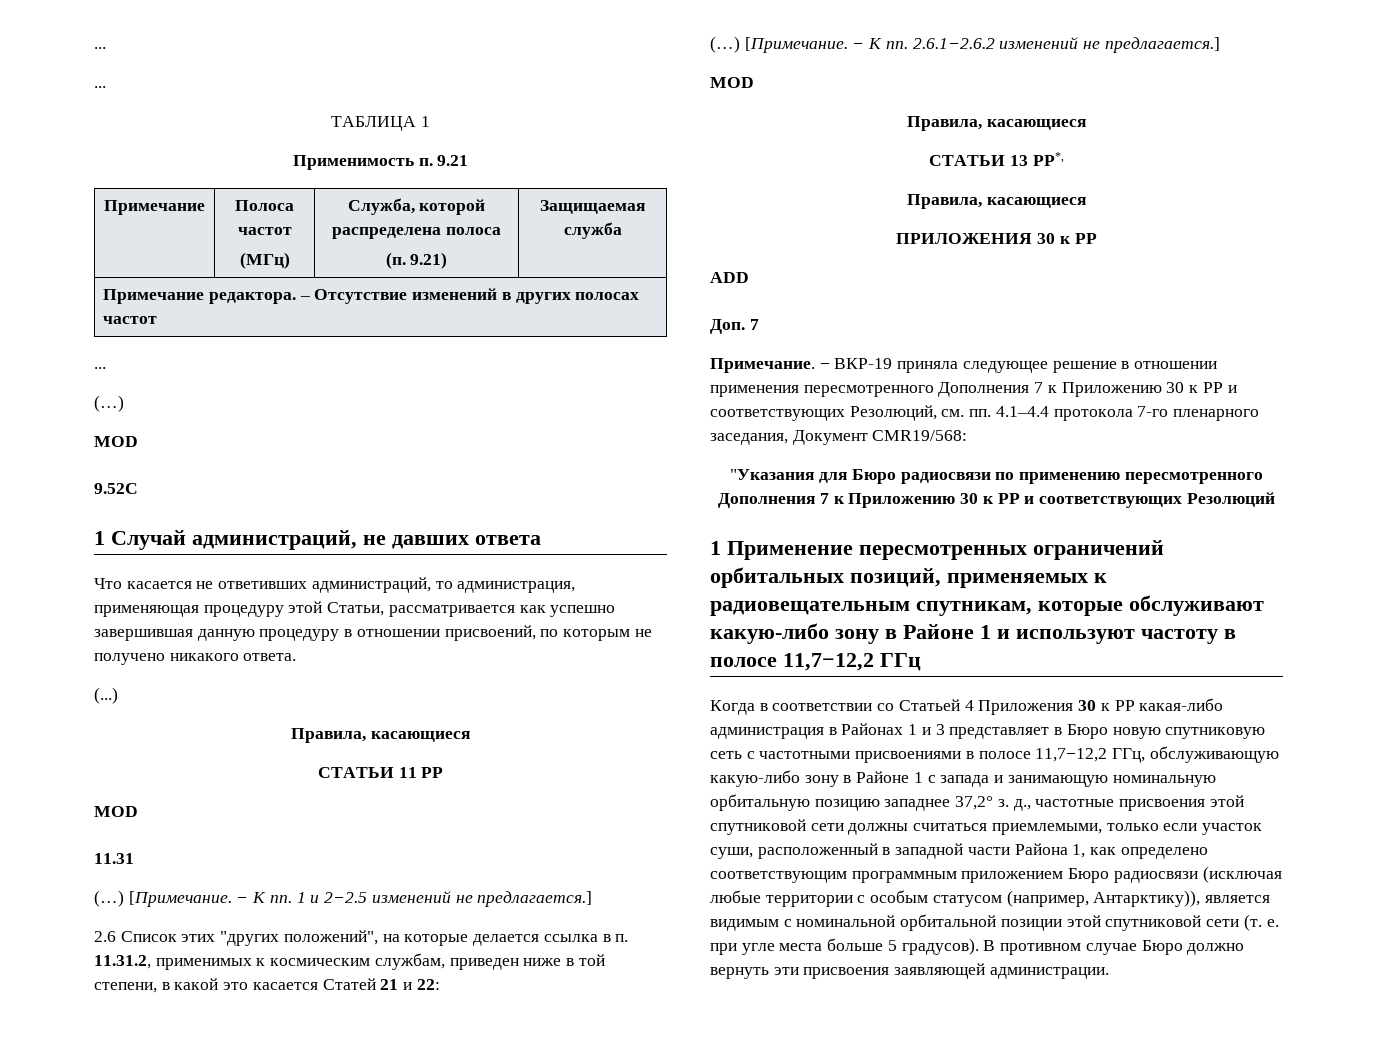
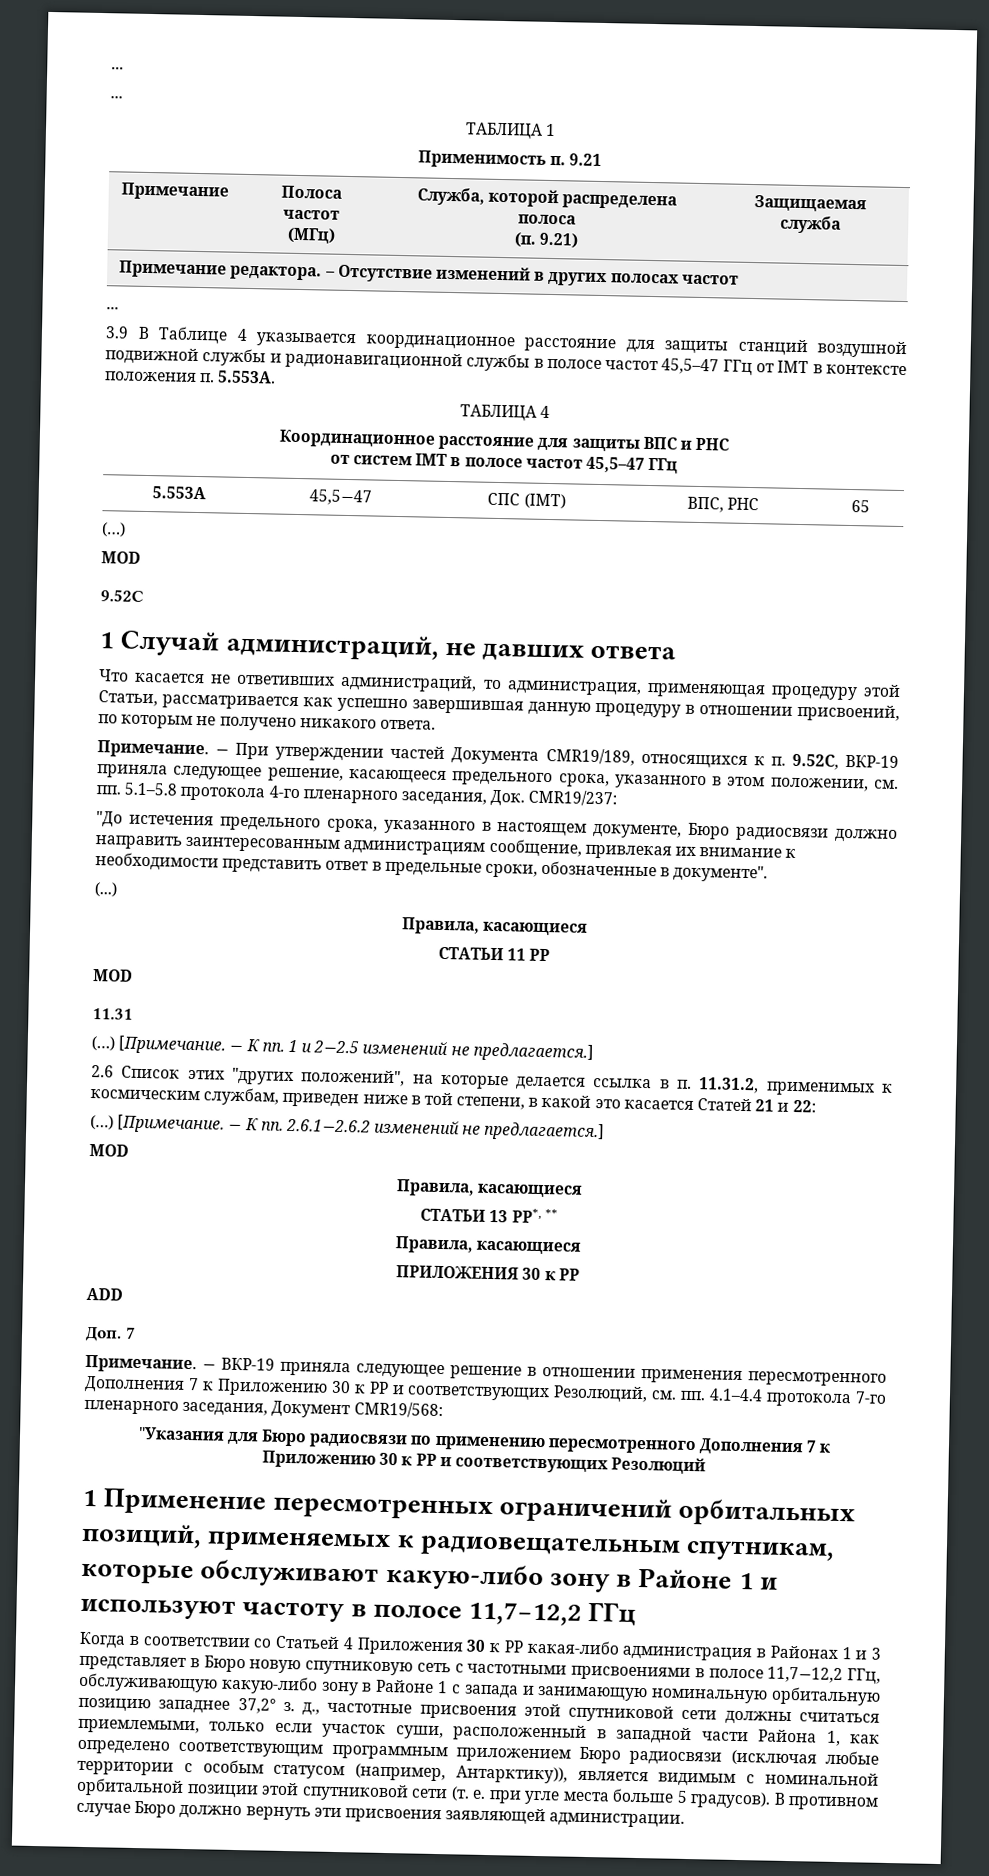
(106, 368) none -> [105,326,907,359] [105,347,907,377] [105,370,277,384] [459,404,551,422] [278,429,730,452] [329,453,679,474] [152,486,206,500] [308,489,372,506] [487,492,566,509] [686,496,760,513] [851,500,870,513] // 3.9 В Таблице 4 указывается координационное расстояние для защиты станций воздушной подвижной службы и радионавигационной службы в полосе частот 45,5–47 ГГц от IMT в контексте положения п. 5.553A. // ТАБЛИЦА 4 // Координационное расстояние для защиты ВПС и РНС // от систем IMT в полосе частот 45,5–47 ГГц // 5.553A | 45,5−47 | СПС (IMT) | ВПС, РНС | 65
(297, 657) none -> [97,740,900,770] [97,764,899,792] [96,782,618,807] [96,811,898,843] [95,835,797,860] [95,852,769,883] // Примечание. − При утверждении частей Документа CMR19/189, относящихся к п. 9.52C, ВКР-19 приняла следующее решение, касающееся предельного срока, указанного в этом положении, см. пп. 5.1–5.8 протокола 4-го пленарного заседания, Док. CMR19/237: // "До истечения предельного срока, указанного в настоящем документе, Бюро радиосвязи должно направить заинтересованным администрациям сообщение, привлекая их внимание к необходимости представить ответ в предельные сроки, обозначенные в документе".
(1064, 159) none -> [544,1209,558,1218] **

